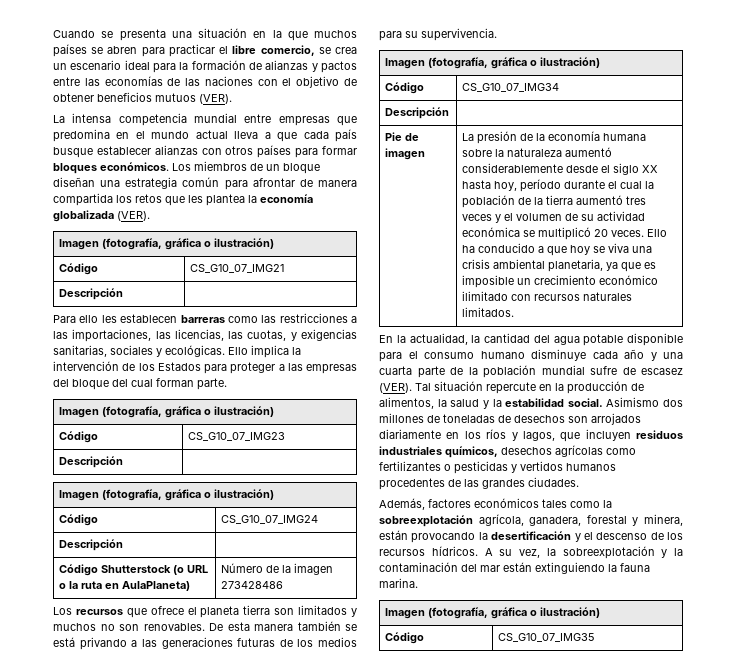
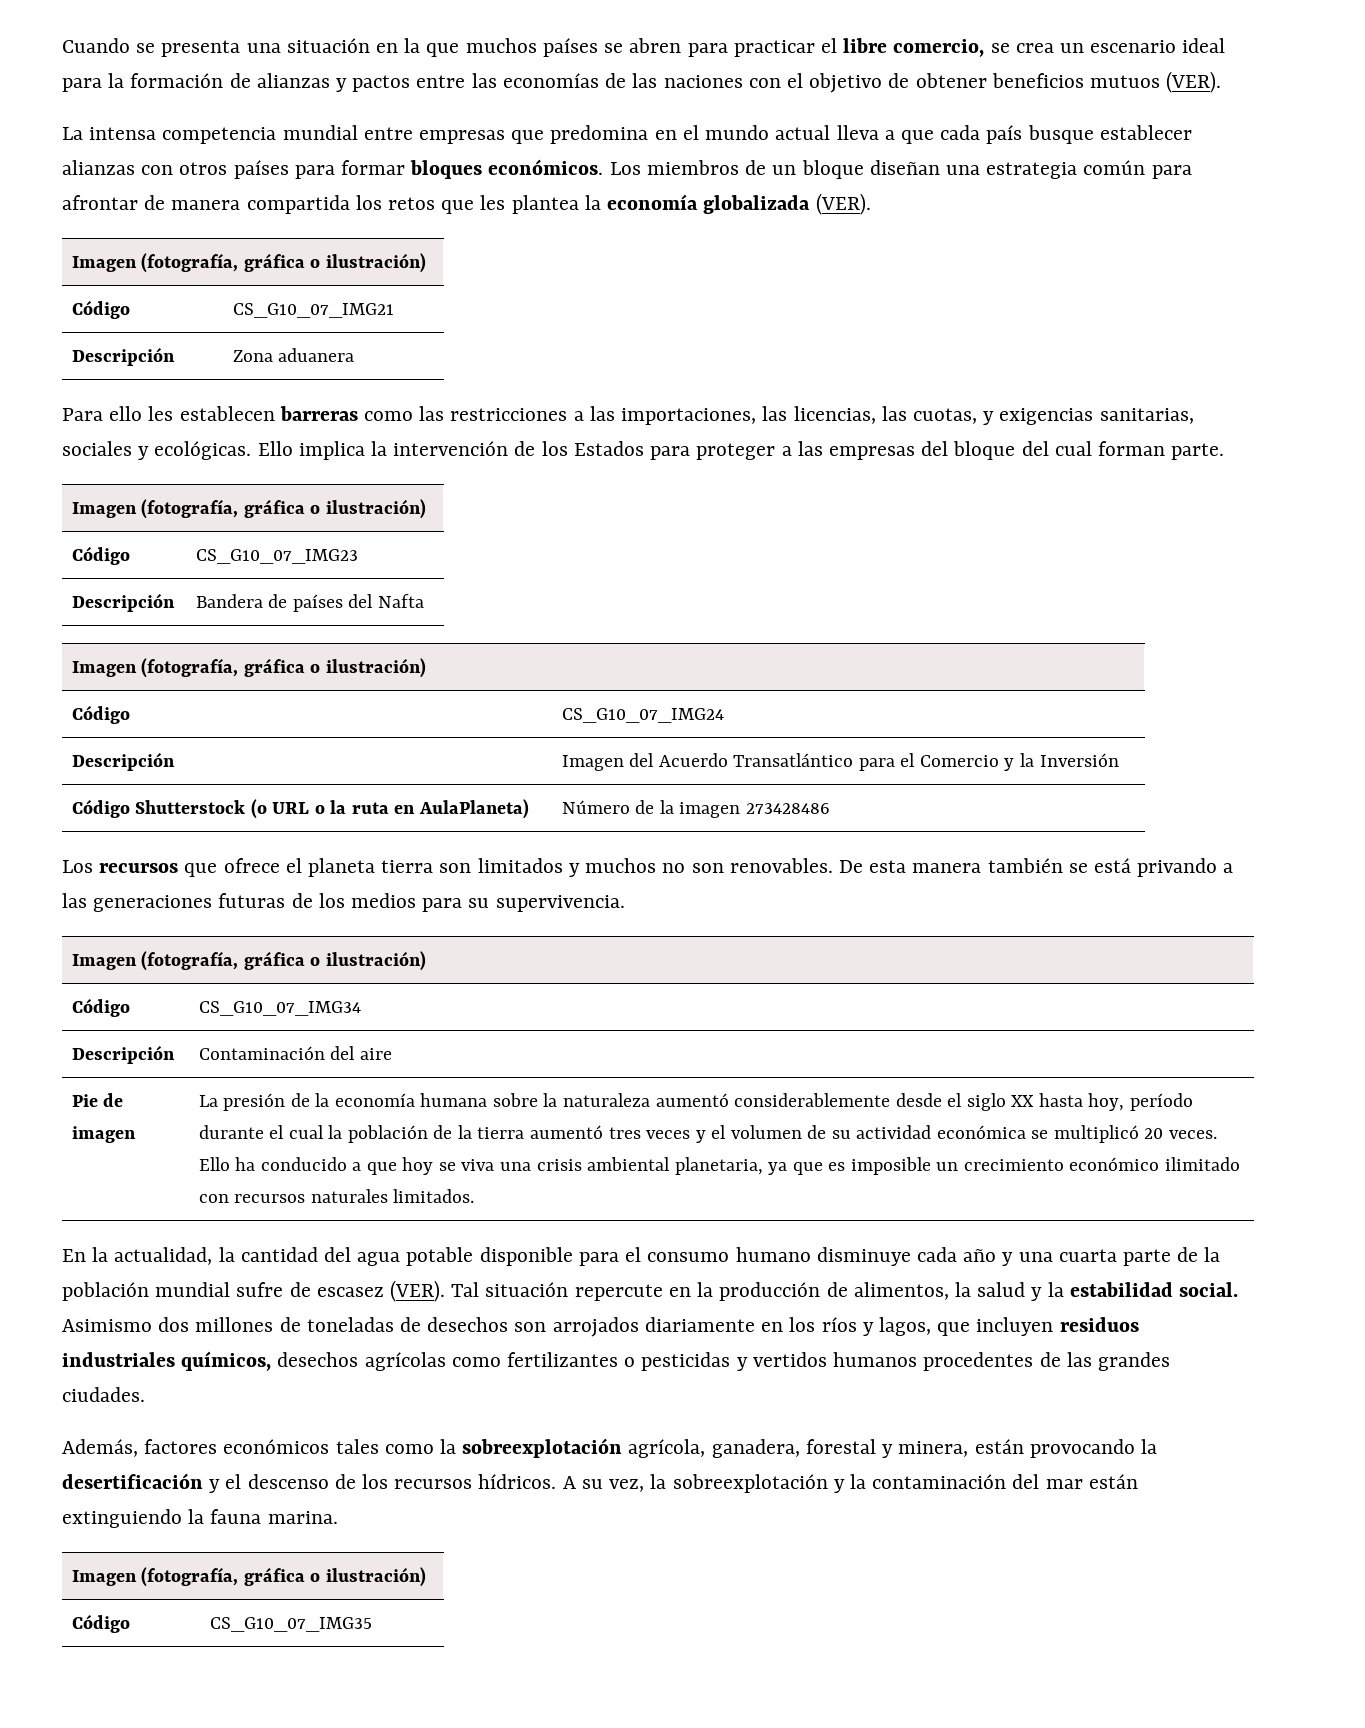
(124, 294) none -> [232,348,355,362] Zona aduanera
(124, 462) none -> [195,594,424,612] Bandera de países del Nafta
(124, 545) none -> [561,753,1119,771] Imagen del Acuerdo Transatlántico para el Comercio y la Inversión
(450, 113) none -> [198,1046,392,1060] Contaminación del aire

